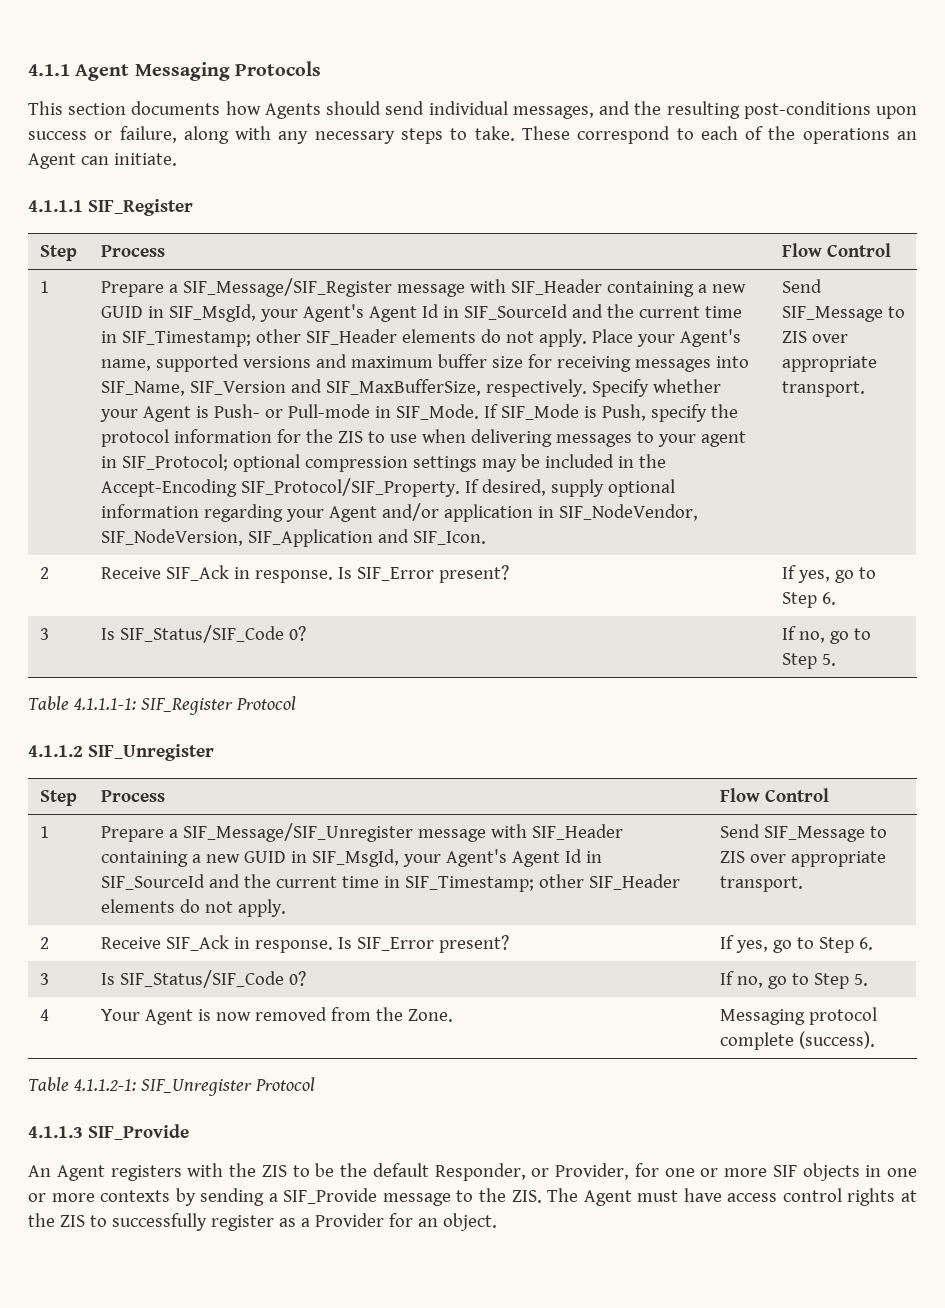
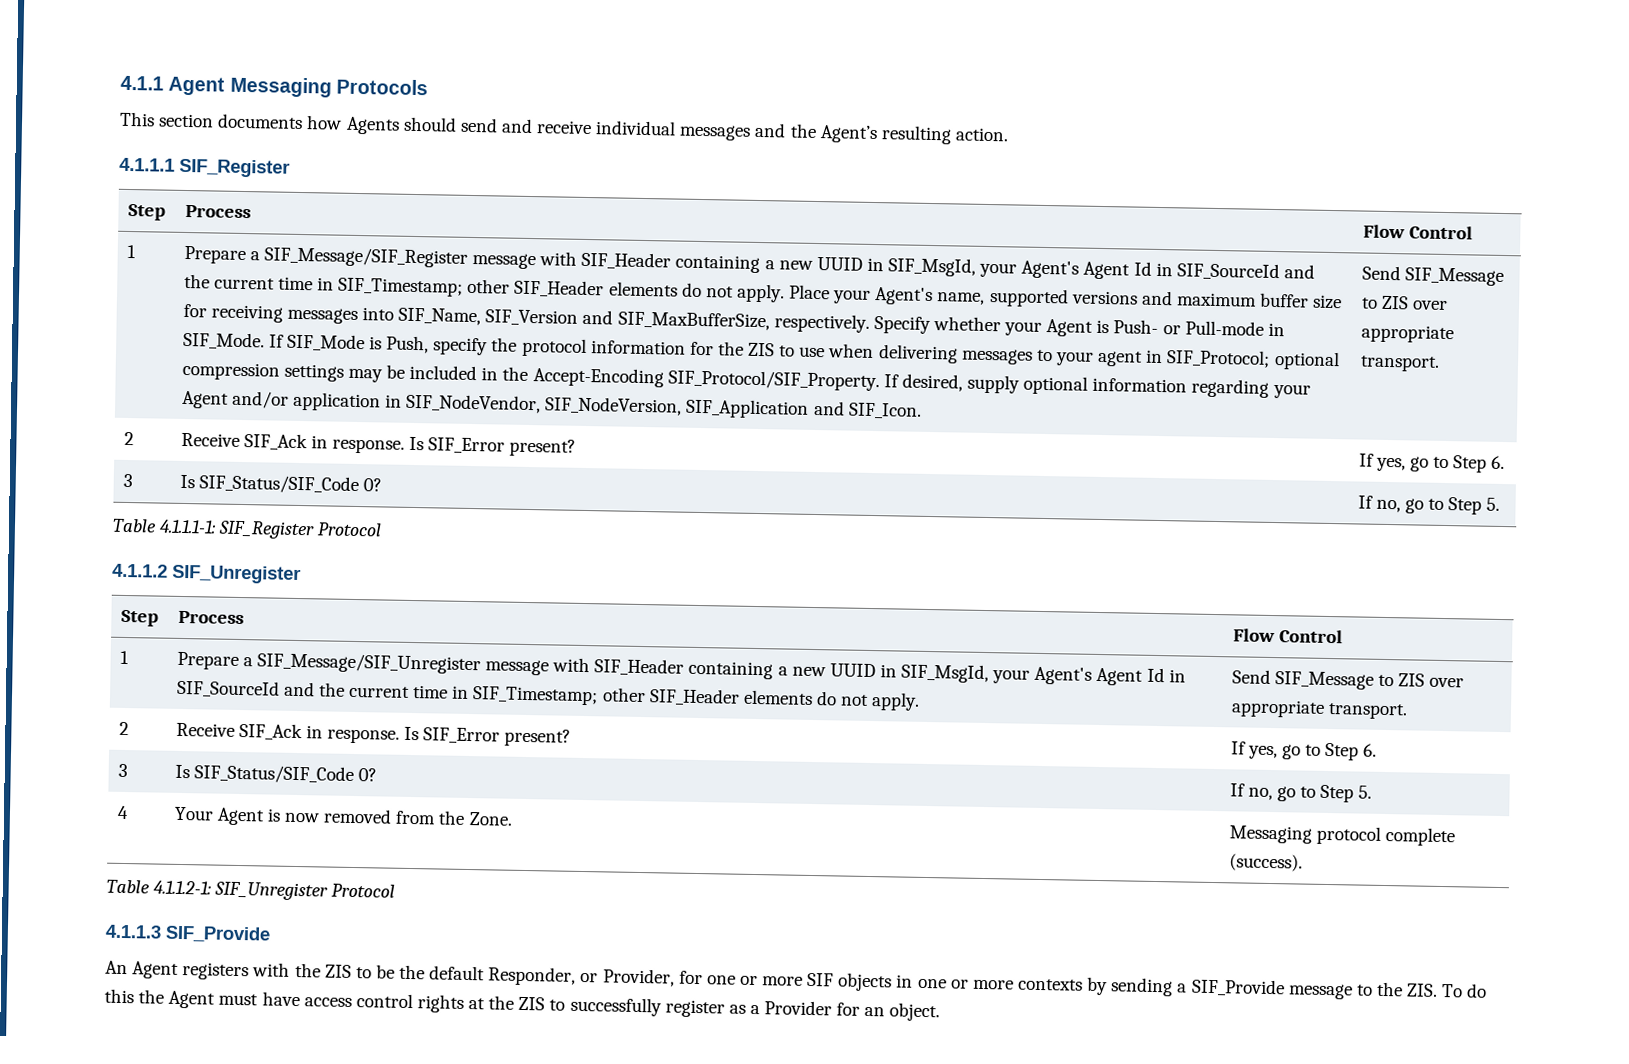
[428,101,918,119] [28,126,917,144] [28,153,177,169] individual messages, and the resulting post-conditions upon success or failure, along with any necessary steps to take. These correspond to each of the operations an Agent can initiate. -> [500,118,1009,145] and receive individual messages and the Agent’s resulting action.
[100,306,143,318] GUID -> [816,256,863,271] UUID
[243,851,286,863] GUID -> [829,663,876,678] UUID
[547,1188,579,1202] The -> [1441,983,1488,998] [104,988,165,1004] To do this the

